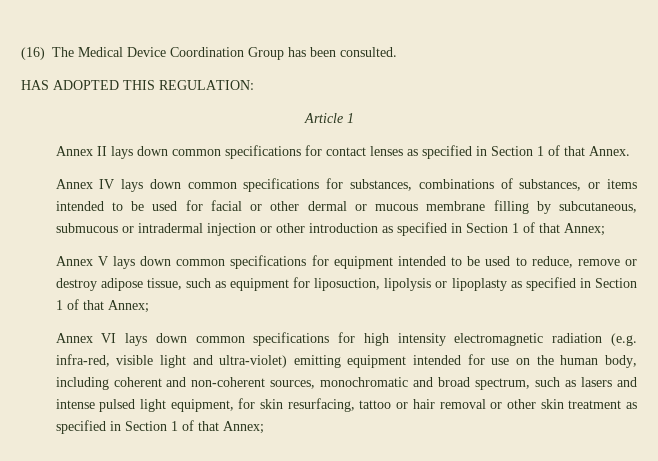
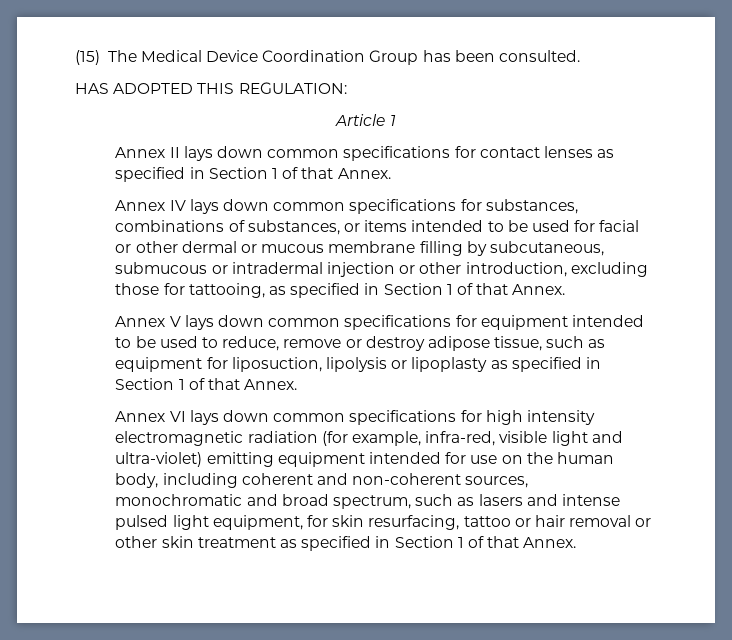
[21,47,45,60] (16) -> [75,50,100,65] (15)
[308,222,605,236] introduction as specified in Section 1 of that Annex; -> [465,262,648,277] [115,283,566,298] introduction, excluding those for tattooing, as specified in Section 1 of that Annex.
[107,300,149,313] Annex; -> [244,379,298,390] Annex.
[611,333,637,346] (e.g. -> [321,431,422,446] (for example,
[222,421,264,434] Annex; -> [523,537,577,548] Annex.

